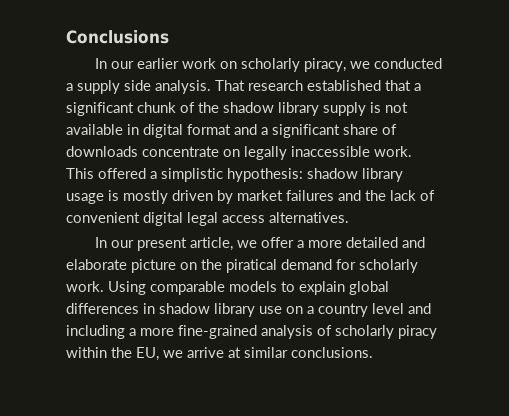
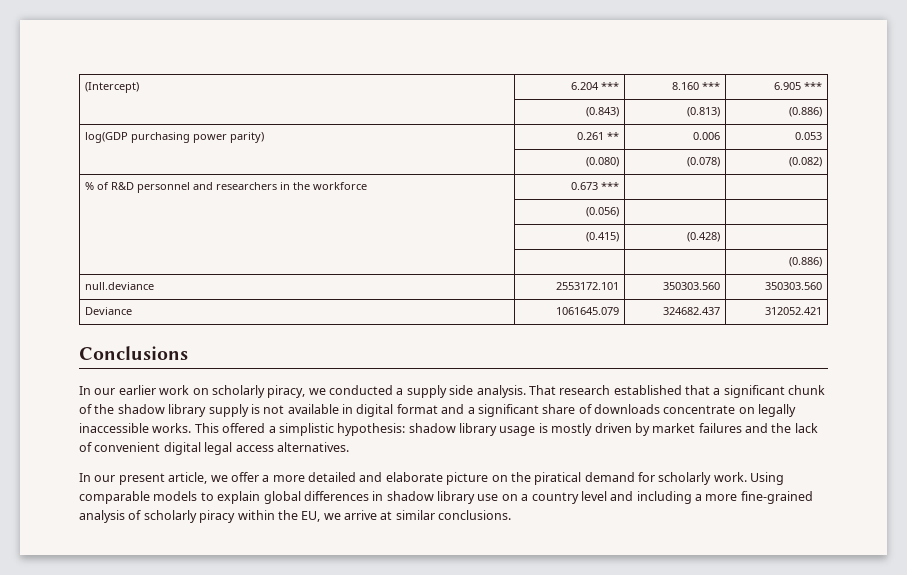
(66, 37) none -> [85,82,140,93] [570,82,619,90] [671,82,720,90] [773,82,822,90] [585,107,619,117] [686,107,720,117] [788,107,822,117] [85,132,265,143] [576,132,619,140] [692,132,720,140] [794,132,822,140] [585,157,619,167] [686,157,720,167] [788,157,822,167] [85,182,368,193] [570,182,619,190] [585,207,619,217] [585,232,619,242] [686,232,720,242] [788,257,822,267] [85,282,155,290] [555,282,619,290] [662,282,720,290] [764,282,822,290] [85,307,133,315] [555,307,619,315] [662,307,720,315] [764,307,822,315] (Intercept) | 6.204 *** | 8.160 *** | 6.905 *** // | (0.843) | (0.813) | (0.886) // log(GDP purchasing power parity) | 0.261 ** | 0.006 | 0.053 // | (0.080) | (0.078) | (0.082) // % of R&D personnel and researchers in the workforce | 0.673 *** | | // | (0.056) | | // | (0.415) | (0.428) | // | | | (0.886) // null.deviance | 2553172.101 | 350303.560 | 350303.560 // Deviance | 1061645.079 | 324682.437 | 312052.421 //
[374,146,412,157] work. -> [152,423,192,433] works.

